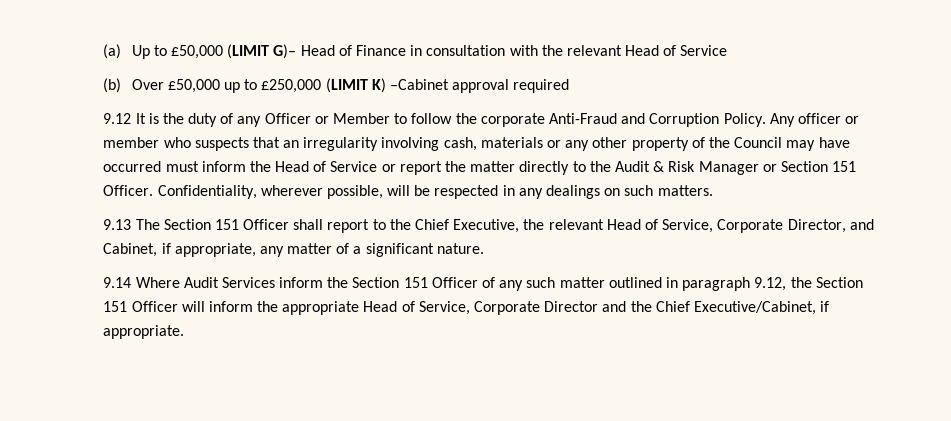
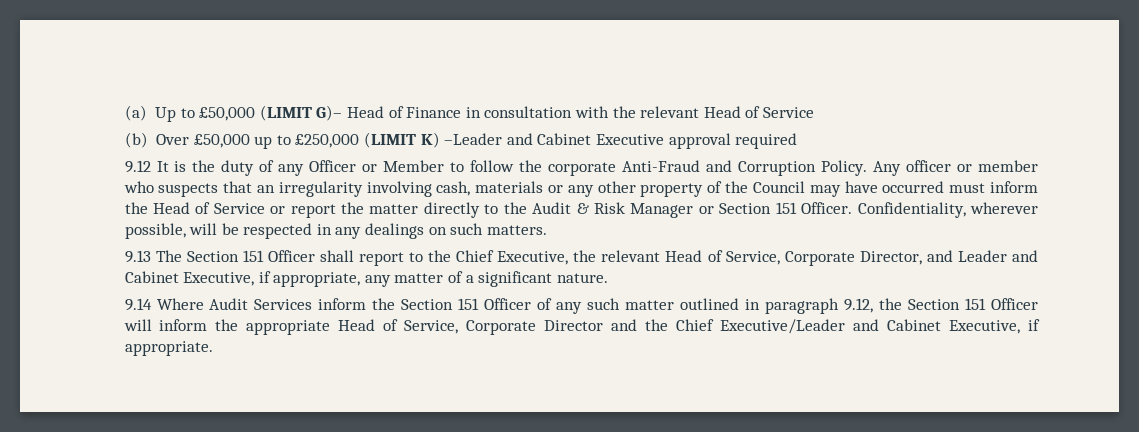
[389,79,449,90] –Cabinet -> [444,133,664,145] –Leader and Cabinet Executive
[103,243,158,257] Cabinet, -> [957,250,1038,262] [124,271,255,286] Leader and Cabinet Executive,
[693,301,816,315] Executive/Cabinet, -> [720,319,1021,334] Executive/Leader and Cabinet Executive,

